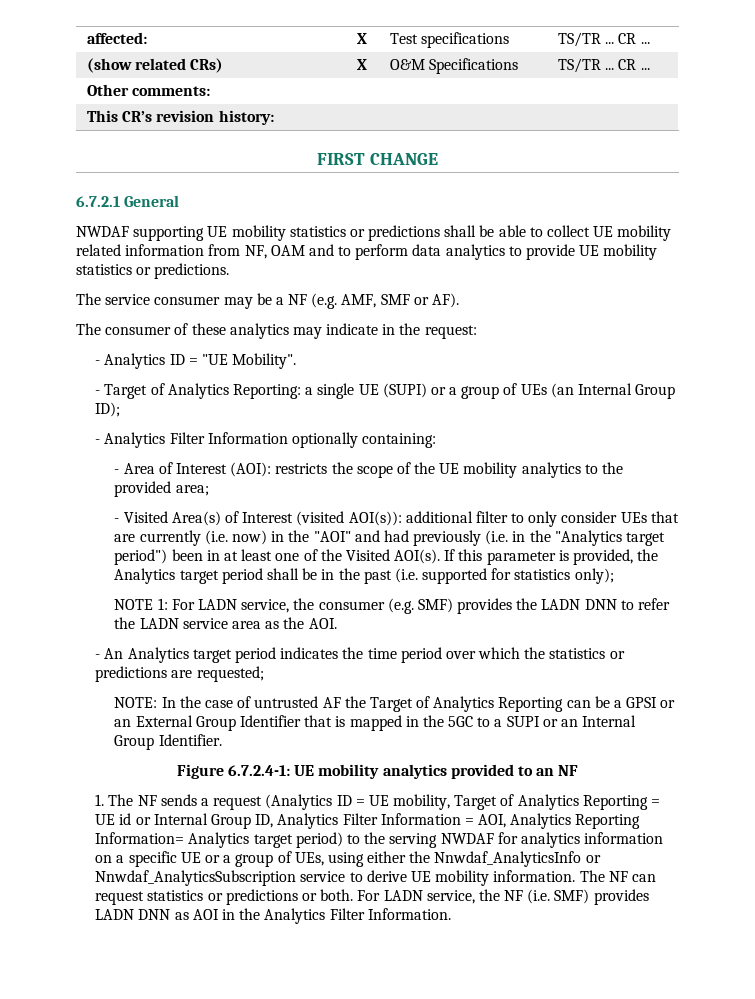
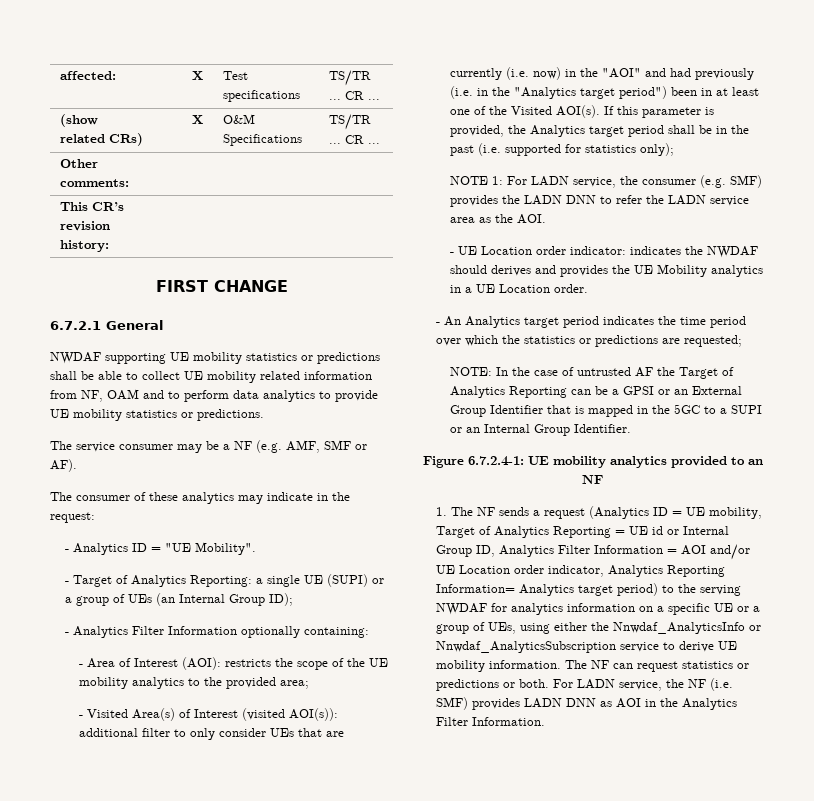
(337, 623) none -> [450,246,759,258] [450,264,764,277] [450,284,589,293] // - UE Location order indicator: indicates the NWDAF should derives and provides the UE Mobility analytics in a UE Location order.
[478,814,507,828] AOI, -> [680,544,750,560] [435,565,604,577] AOI and/or UE Location order indicator,

